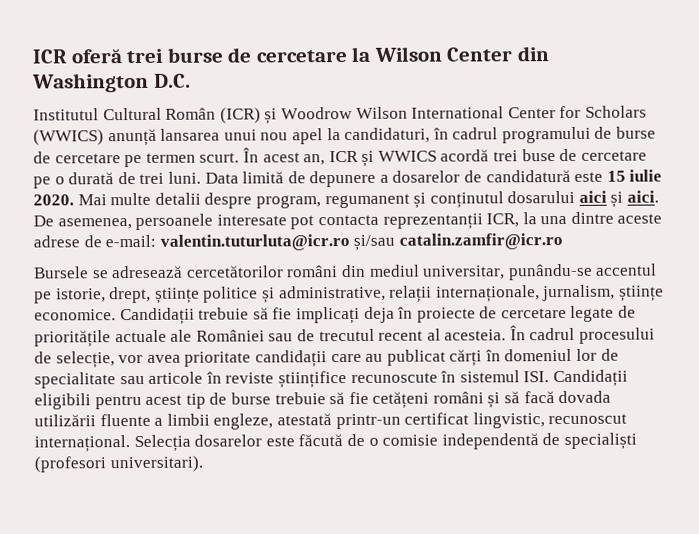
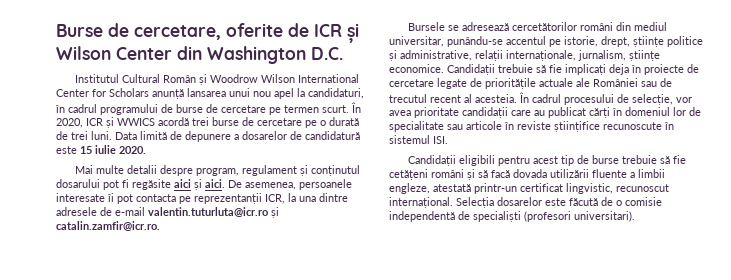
[32,46,372,64] ICR oferă trei burse de cercetare la -> [56,23,359,43] Burse de cercetare, oferite de ICR și
[219,107,261,124] (ICR) -> (197, 79) none
[33,129,104,146] (WWICS) -> (149, 92) none
[262,152,326,166] acest an, -> [56,118,83,128] 2020,
[521,149,556,162] buse -> [212,117,239,126] burse
(74, 200) none -> (146, 150) //
[324,193,410,209] regumanent -> [242,165,298,176] regulament
(576, 197) none -> [103,179,171,190] pot fi regăsite
(287, 220) none -> [107,193,114,202] îi
(379, 220) none -> [179,196,191,204] pe
[617,213,663,224] [33,232,563,251] aceste adrese de e-mail: valentin.tuturluta@icr.ro și/sau catalin.zamfir@icr.ro -> [56,207,279,218] [56,221,160,231] adresele de e-mail valentin.tuturluta@icr.ro și catalin.zamfir@icr.ro.
(550, 377) none -> (448, 140) //

